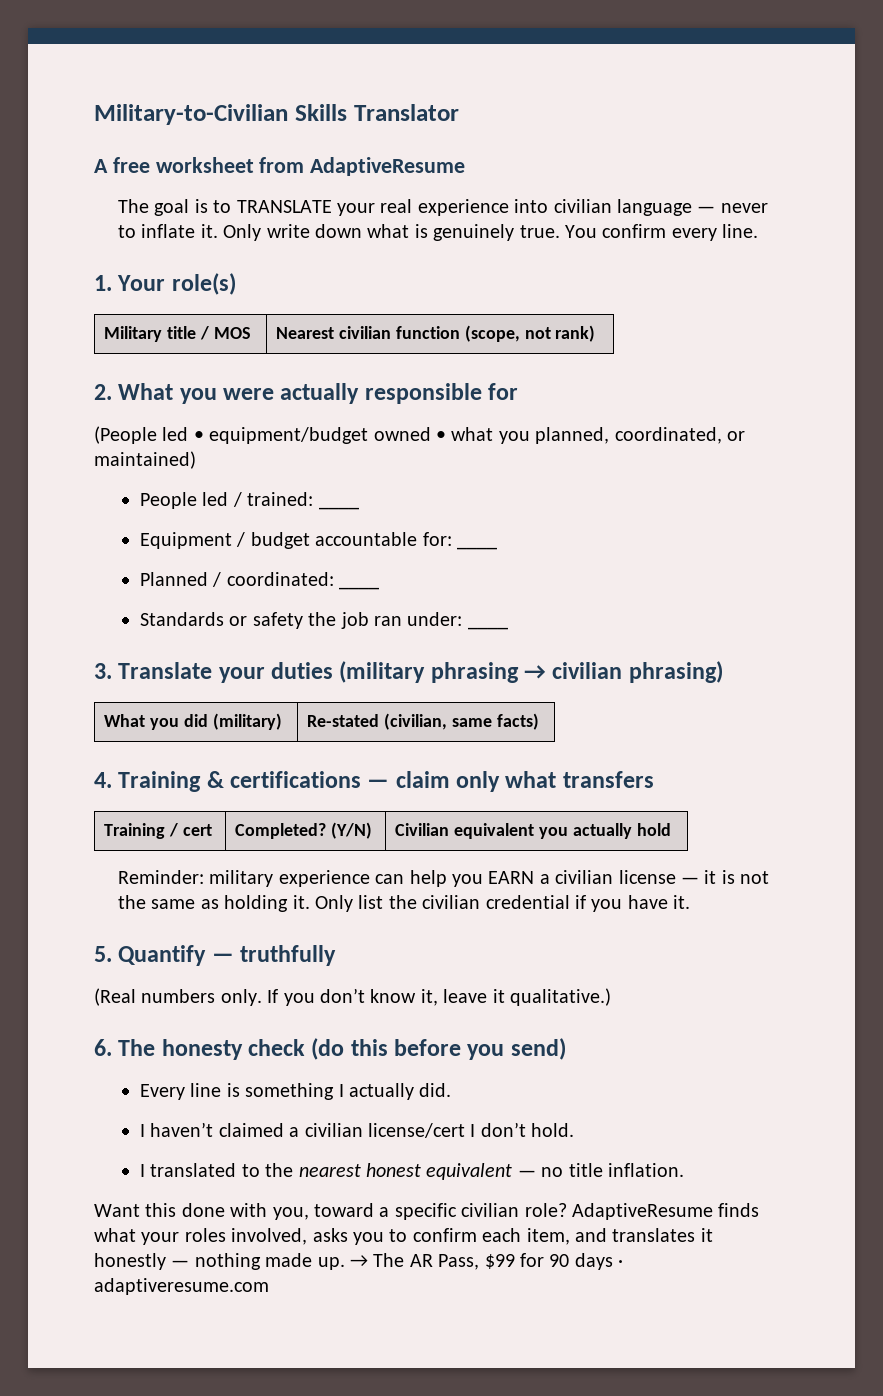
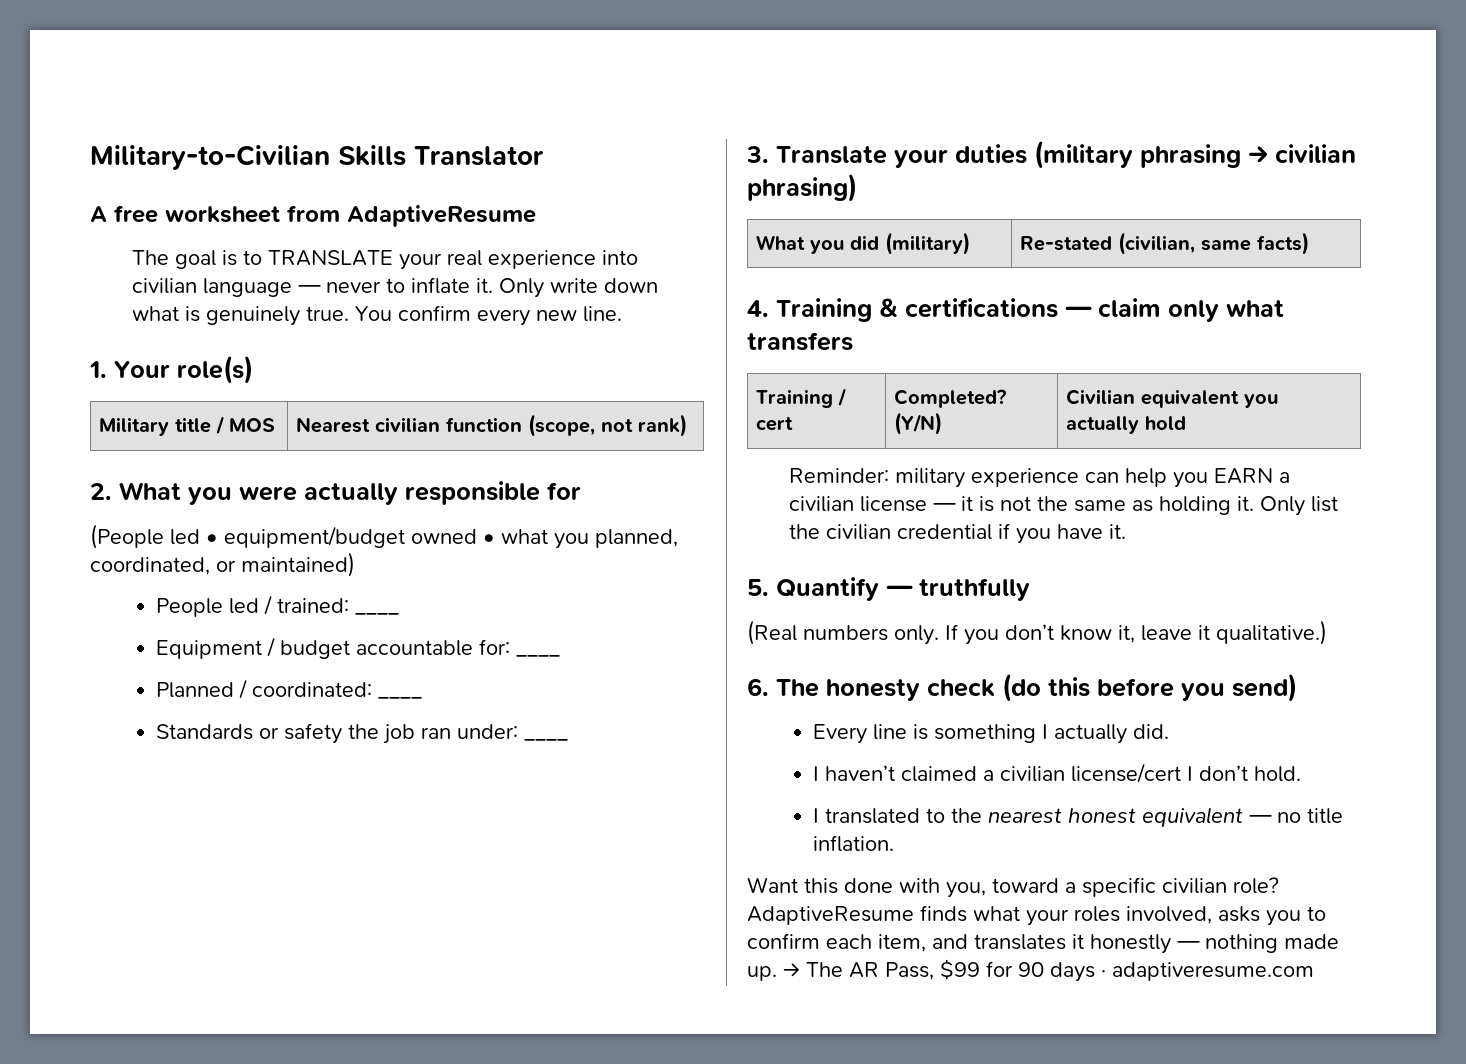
(717, 234) none -> [536,310,578,321] new

